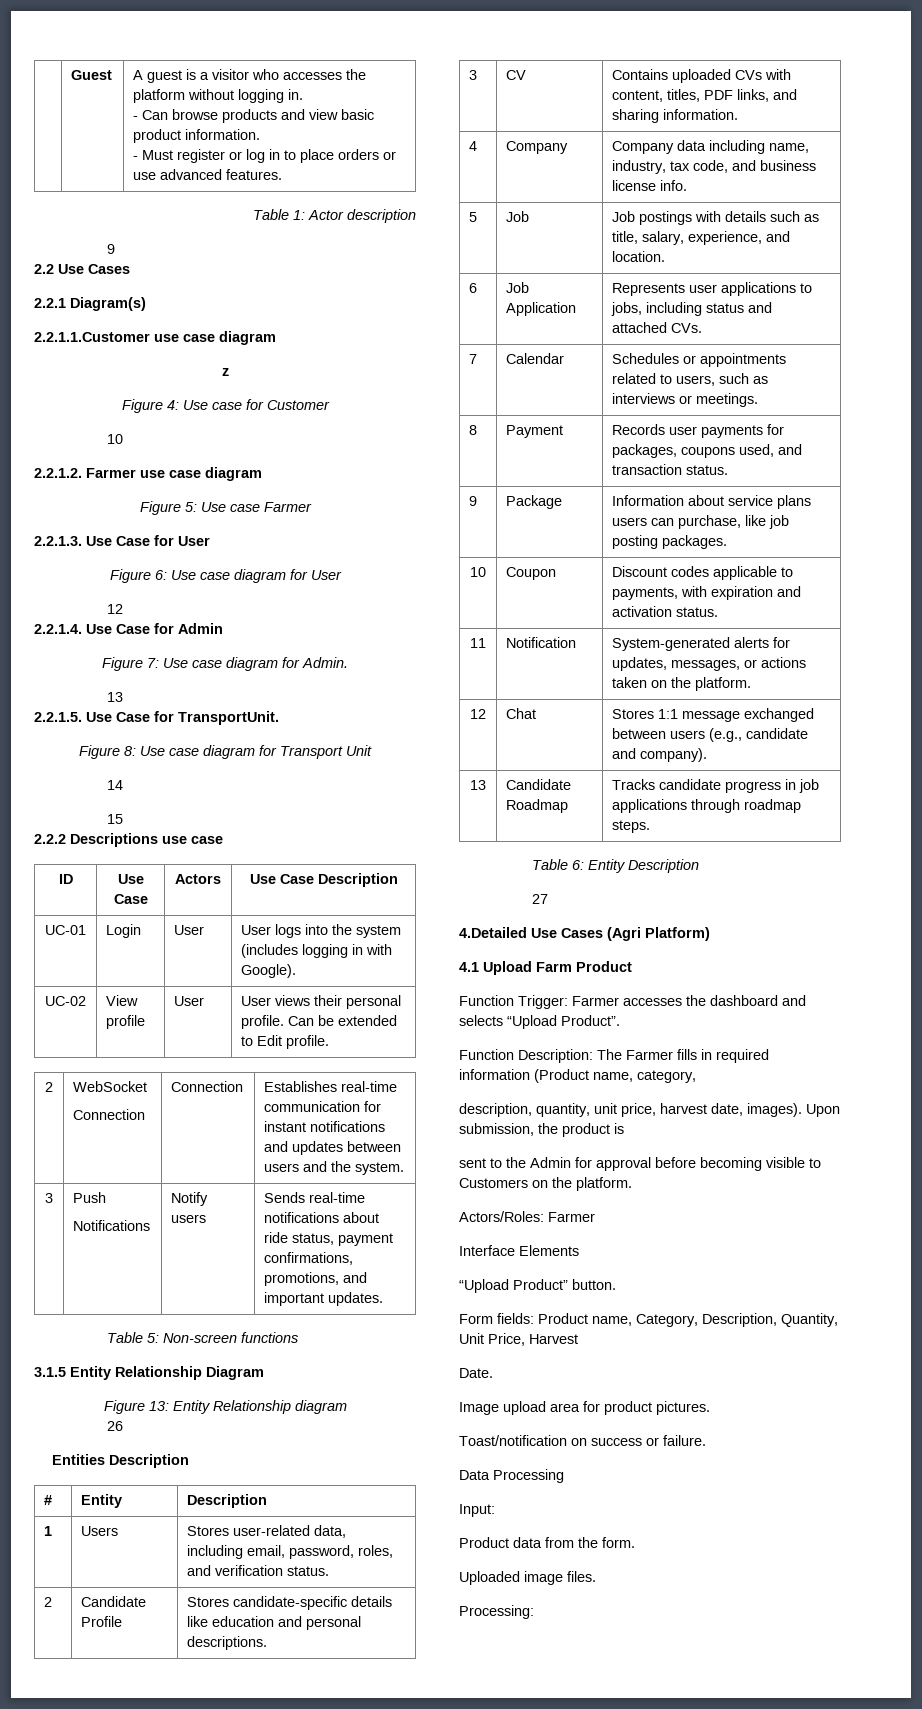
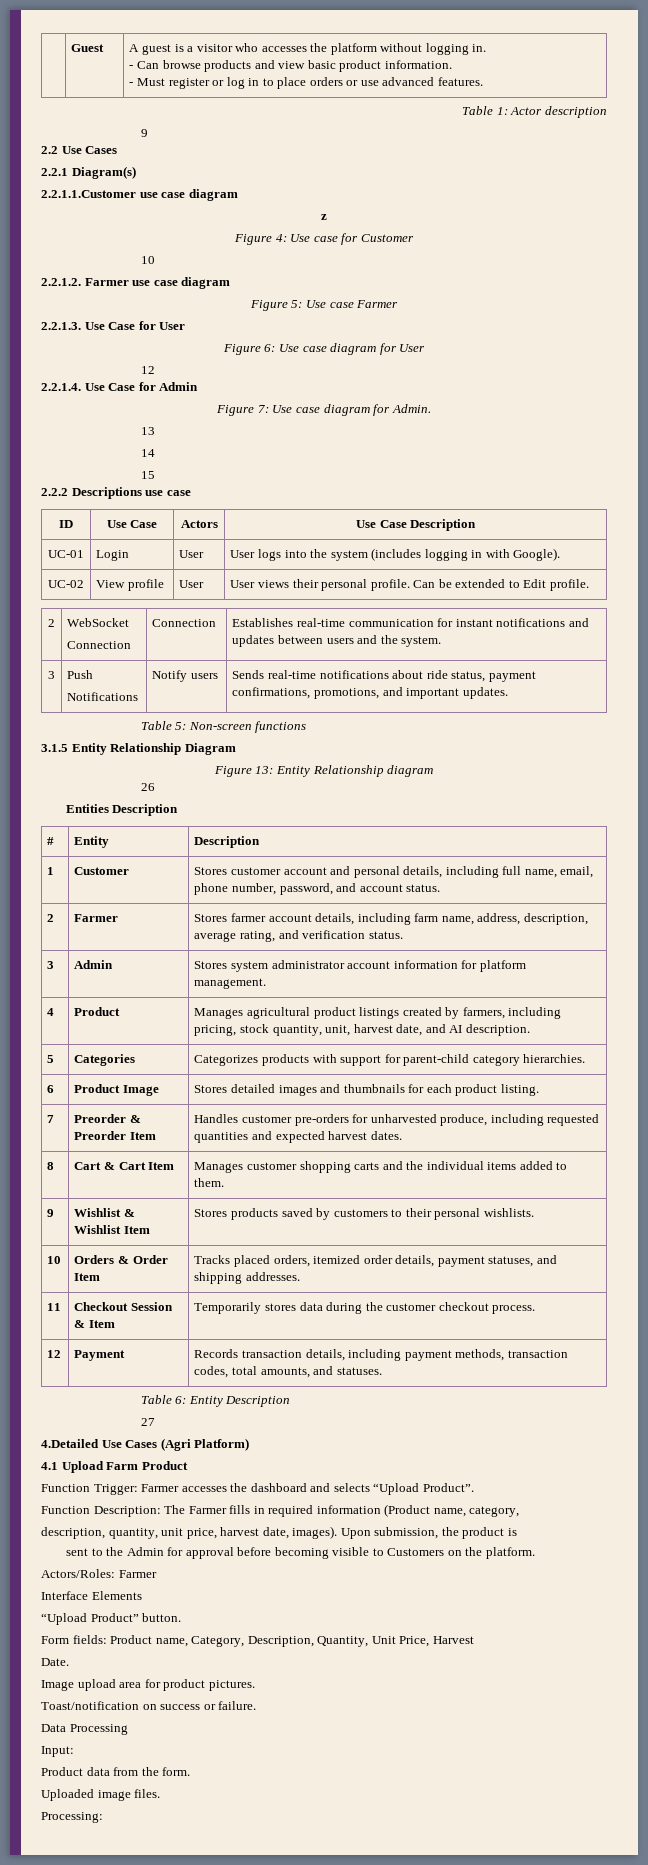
[34,711,279,725] [79,745,372,759] // 2.2.1.5. Use Case for TransportUnit. // Figure 8: Use case diagram for Transport Unit -> (155, 431) none
[81,1526,119,1536] [187,1525,347,1538] [187,1545,394,1559] [187,1565,330,1576] [44,1597,53,1607] [81,1596,147,1607] [81,1616,123,1627] [187,1596,393,1610] [187,1616,362,1630] [187,1636,268,1650] [469,70,478,80] [506,70,527,80] [612,69,792,83] [612,89,798,102] [612,109,739,123] [469,141,478,151] [506,141,569,154] [612,140,810,154] [612,160,817,174] [612,180,688,191] [469,212,478,222] [506,211,530,222] [612,211,820,225] [612,231,791,245] [612,251,666,262] [469,283,478,293] [506,282,530,293] [506,302,577,316] [612,282,813,296] [611,302,773,316] [612,322,703,333] [469,354,478,364] [506,353,565,364] [612,353,787,367] [612,373,769,386] [612,393,759,407] [469,425,478,435] [506,425,564,438] [612,424,785,438] [612,444,803,458] [612,464,729,475] [469,496,478,506] [506,495,563,509] [612,495,812,509] [612,515,790,529] [612,535,728,549] [470,567,486,577] [506,567,557,580] [612,566,794,580] [612,586,802,600] [612,606,719,617] [470,638,486,648] [506,637,577,648] [612,637,791,651] [612,657,807,671] [612,677,752,691] [470,709,486,719] [506,708,537,719] [612,708,815,722] [612,728,809,742] [612,748,708,762] [470,780,486,790] [506,779,572,790] [506,799,569,813] [612,779,820,793] [612,799,802,813] [612,820,651,833] Users | Stores user-related data, including email, password, roles, and verification status. // 2 | Candidate Profile | Stores candidate-specific details like education and personal descriptions. // 3 | CV | Contains uploaded CVs with content, titles, PDF links, and sharing information. // 4 | Company | Company data including name, industry, tax code, and business license info. // 5 | Job | Job postings with details such as title, salary, experience, and location. // 6 | Job Application | Represents user applications to jobs, including status and attached CVs. // 7 | Calendar | Schedules or appointments related to users, such as interviews or meetings. // 8 | Payment | Records user payments for packages, coupons used, and transaction status. // 9 | Package | Information about service plans users can purchase, like job posting packages. // 10 | Coupon | Discount codes applicable to payments, with expiration and activation status. // 11 | Notification | System-generated alerts for updates, messages, or actions taken on the platform. // 12 | Chat | Stores 1:1 message exchanged between users (e.g., candidate and company). // 13 | Candidate Roadmap | Tracks candidate progress in job applications through roadmap steps. -> [74,867,130,875] [194,866,594,878] [194,883,441,895] [47,914,55,922] [74,914,119,922] [194,913,588,925] [194,930,403,942] [47,961,55,969] [74,960,114,969] [194,960,526,972] [194,978,267,989] [47,1008,55,1016] [74,1007,121,1016] [194,1007,562,1019] [194,1024,530,1036] [47,1055,55,1063] [74,1054,136,1066] [194,1054,586,1066] [47,1085,55,1093] [74,1084,160,1096] [194,1084,539,1096] [47,1115,55,1123] [74,1114,142,1123] [74,1131,157,1140] [194,1114,600,1126] [194,1131,402,1143] [47,1162,55,1170] [74,1162,175,1170] [194,1161,568,1173] [194,1178,225,1187] [47,1209,55,1217] [74,1208,136,1217] [74,1225,151,1234] [194,1208,534,1220] [47,1256,62,1264] [74,1255,168,1264] [74,1273,101,1281] [194,1255,557,1267] [194,1272,301,1284] [47,1303,62,1311] [74,1302,174,1311] [74,1320,116,1328] [194,1302,536,1314] [47,1350,62,1358] [74,1350,126,1361] [194,1349,568,1361] [194,1366,382,1378] Customer | Stores customer account and personal details, including full name, email, phone number, password, and account status. // 2 | Farmer | Stores farmer account details, including farm name, address, description, average rating, and verification status. // 3 | Admin | Stores system administrator account information for platform management. // 4 | Product | Manages agricultural product listings created by farmers, including pricing, stock quantity, unit, harvest date, and AI description. // 5 | Categories | Categorizes products with support for parent-child category hierarchies. // 6 | Product Image | Stores detailed images and thumbnails for each product listing. // 7 | Preorder & Preorder Item | Handles customer pre-orders for unharvested produce, including requested quantities and expected harvest dates. // 8 | Cart & Cart Item | Manages customer shopping carts and the individual items added to them. // 9 | Wishlist & Wishlist Item | Stores products saved by customers to their personal wishlists. // 10 | Orders & Order Item | Tracks placed orders, itemized order details, payment statuses, and shipping addresses. // 11 | Checkout Session & Item | Temporarily stores data during the customer checkout process. // 12 | Payment | Records transaction details, including payment methods, transaction codes, total amounts, and statuses.

